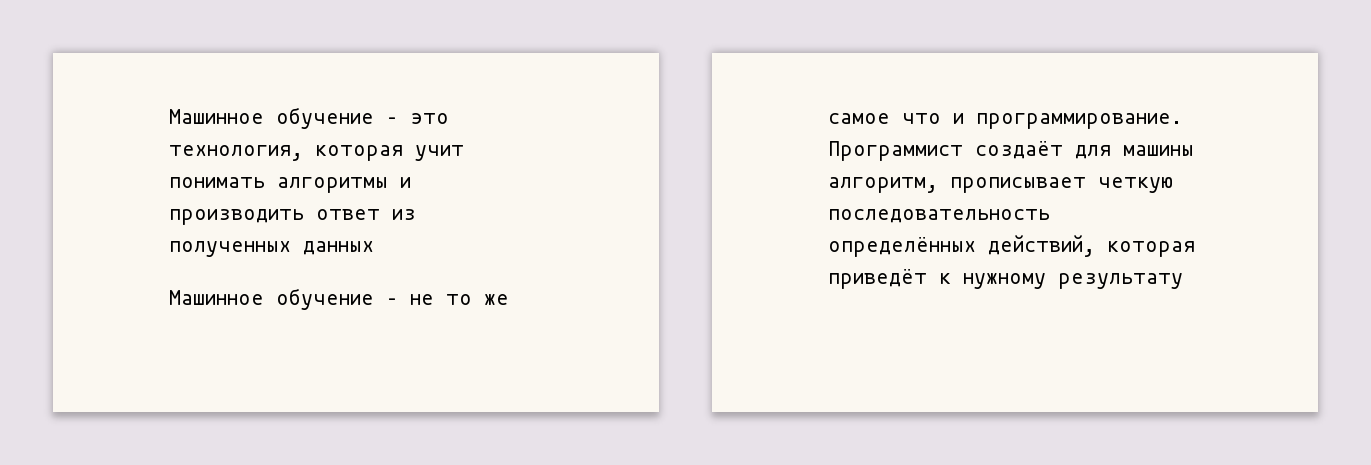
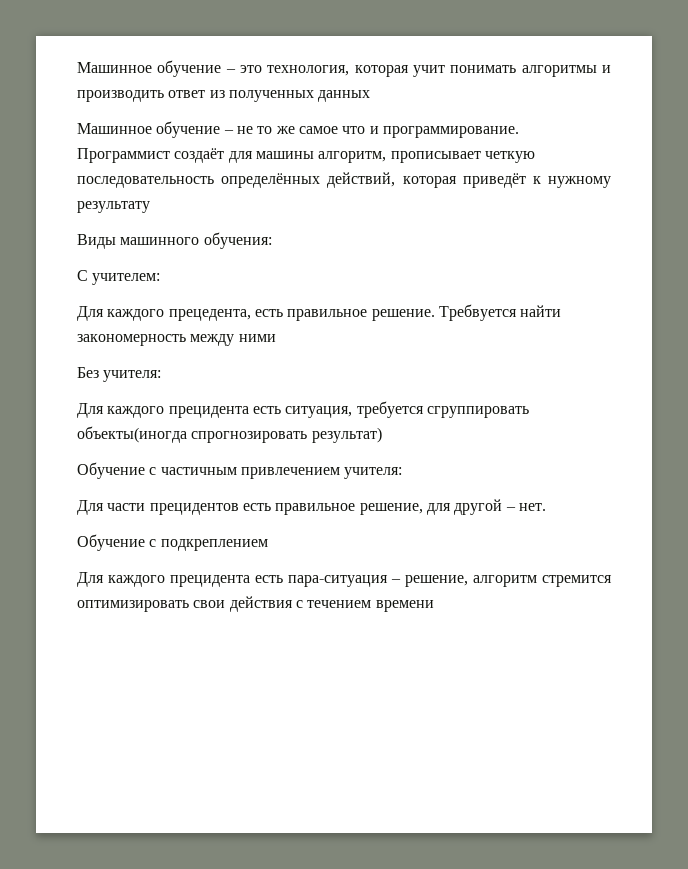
(1183, 281) none -> [77,232,272,249] [77,270,161,285] [77,304,562,321] [77,334,276,346] [77,367,162,382] [77,401,529,418] [77,426,382,443] [77,462,403,479] [77,499,546,515] [77,534,268,551] [77,572,612,587] [77,596,434,612] // Виды машинного обучения: // С учителем: // Для каждого прецедента, есть правильное решение. Требвуется найти закономерность между ними // Без учителя: // Для каждого прецидента есть ситуация, требуется сгруппировать объекты(иногда спрогнозировать результат) // Обучение с частичным привлечением учителя: // Для части прецидентов есть правильное решение, для другой – нет. // Обучение с подкреплением // Для каждого прецидента есть пара-ситуация – решение, алгоритм стремится оптимизировать свои действия с течением времени

